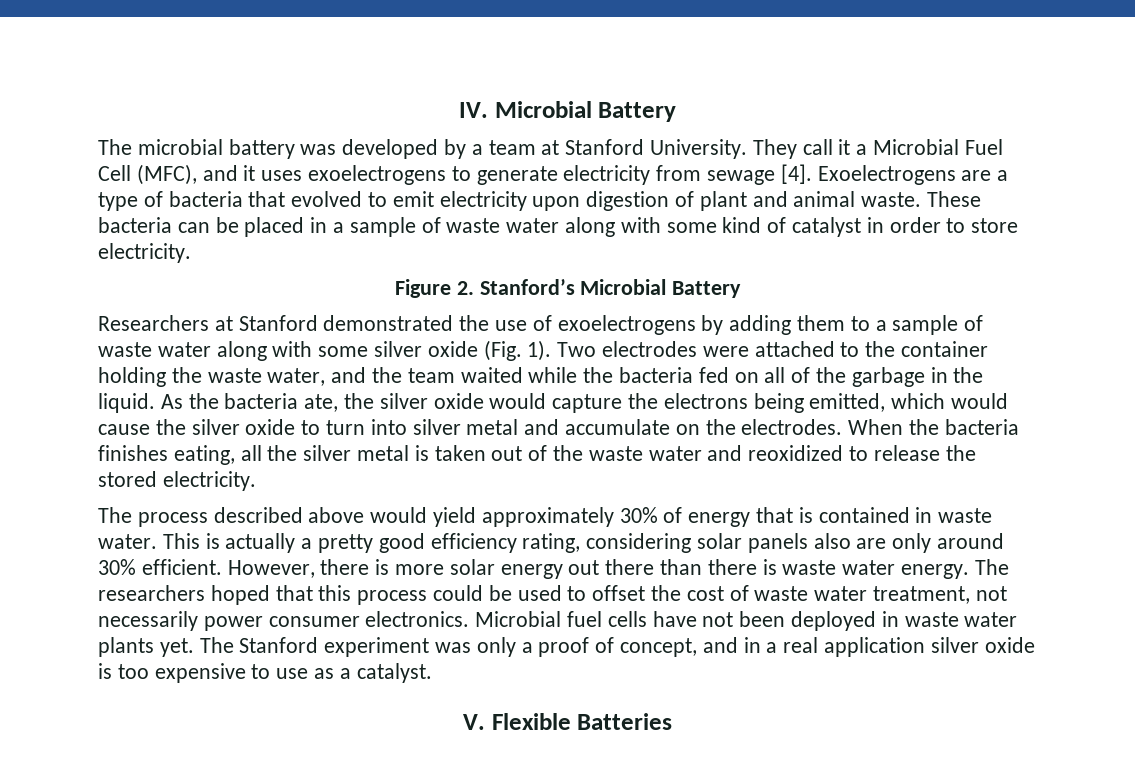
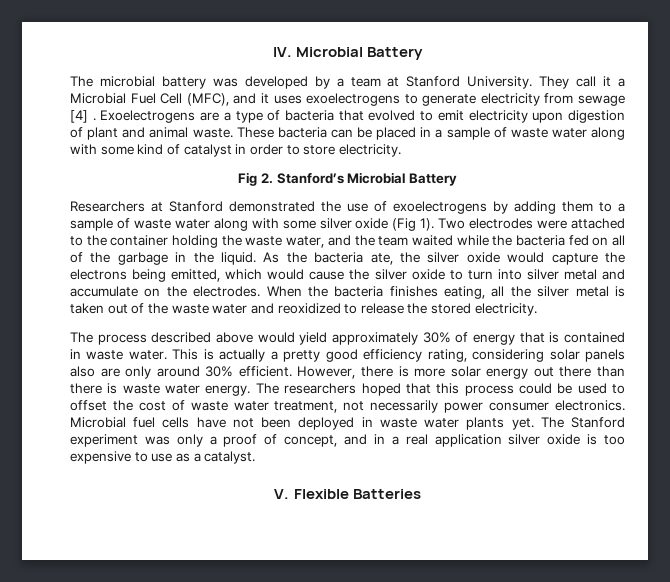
[780,164,812,184] [4]. -> [70,110,96,123] [4] .
[394,279,451,298] Figure -> [238,172,258,186] Fig
[483,340,522,361] (Fig. -> [392,218,417,231] (Fig

